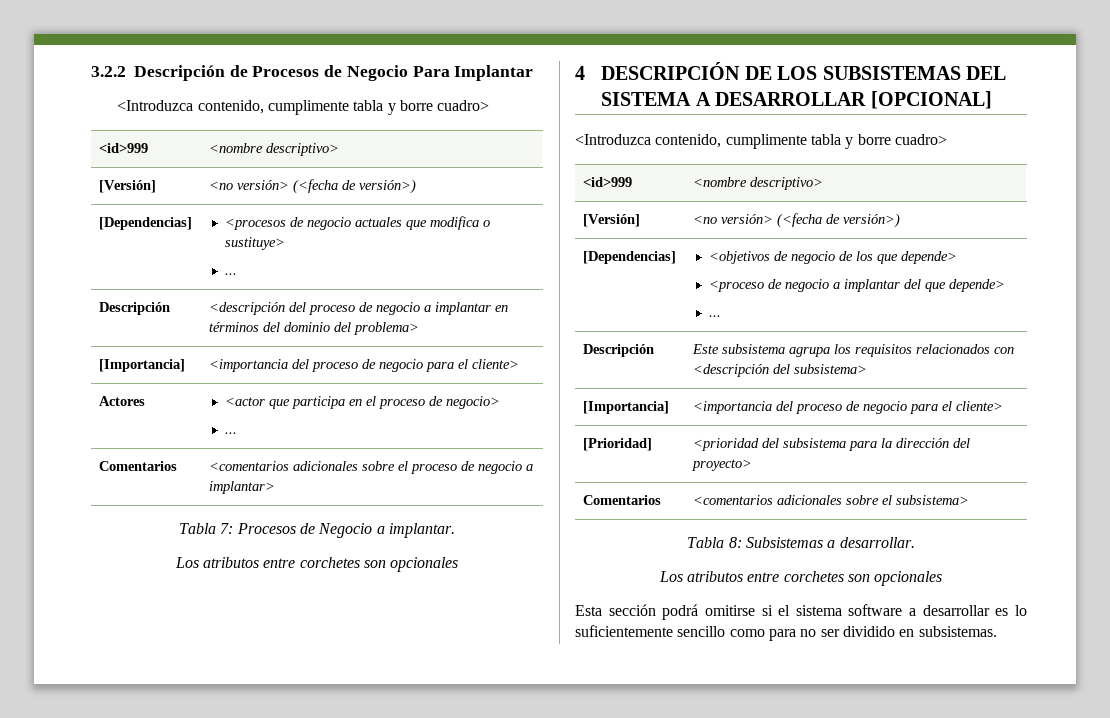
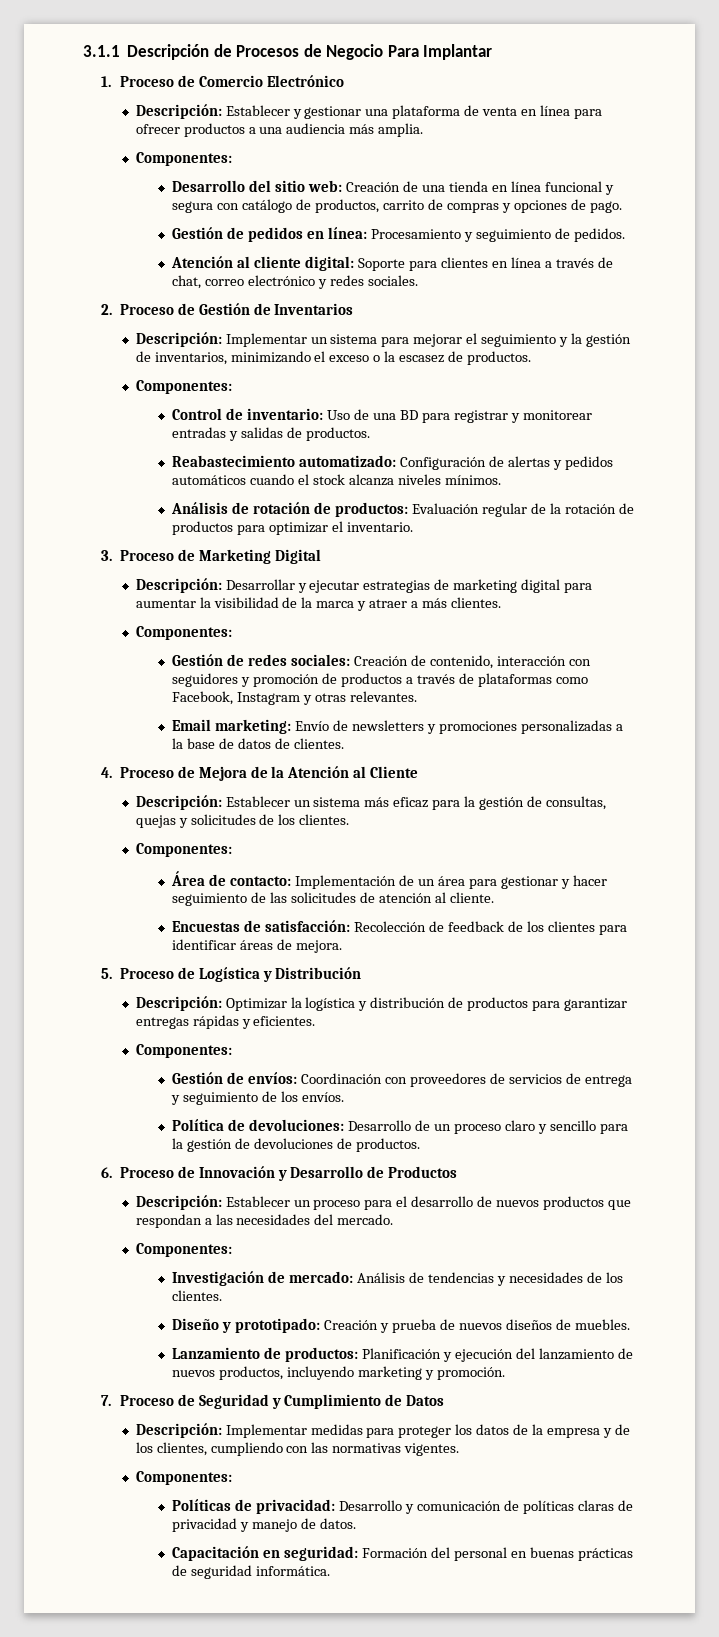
[91,66,126,77] 3.2.2 -> [83,45,120,57] 3.1.1
[117,100,490,115] [99,143,149,153] [209,143,340,156] [99,180,157,193] [209,179,417,194] [99,217,193,230] [225,216,491,230] [225,237,286,250] [225,273,238,275] [99,302,171,315] [209,302,509,315] [209,322,420,335] [99,359,186,372] [209,359,520,372] [99,396,146,406] [225,396,501,409] [225,432,238,434] [99,461,178,471] [209,461,534,474] [209,481,276,494] [179,523,455,538] [174,557,459,572] [575,62,1007,80] [601,91,992,109] [575,134,947,149] [583,177,633,187] [693,177,824,190] [583,214,641,227] [693,213,901,228] [583,251,677,264] [709,251,958,264] [709,279,1006,292] [709,315,722,317] [583,344,655,357] [692,344,1015,357] [693,364,868,377] [583,401,670,414] [693,401,1004,414] [583,438,653,451] [693,438,971,451] [692,459,753,471] [583,495,662,505] [693,495,970,505] [687,537,915,548] [658,571,943,586] [575,604,1027,620] [575,625,997,641] <Introduzca contenido, cumplimente tabla y borre cuadro> // <id>999 | <nombre descriptivo> // [Versión] | <no versión> (<fecha de versión>) // [Dependencias] | <procesos de negocio actuales que modifica o sustituye> // ... // Descripción | <descripción del proceso de negocio a implantar en términos del dominio del problema> // [Importancia] | <importancia del proceso de negocio para el cliente> // Actores | <actor que participa en el proceso de negocio> // ... // Comentarios | <comentarios adicionales sobre el proceso de negocio a implantar> // Tabla 7: Procesos de Negocio a implantar. // Los atributos entre corchetes son opcionales // 4 DESCRIPCIÓN DE LOS SUBSISTEMAS DEL SISTEMA A DESARROLLAR [OPCIONAL] // <Introduzca contenido, cumplimente tabla y borre cuadro> // <id>999 | <nombre descriptivo> // [Versión] | <no versión> (<fecha de versión>) // [Dependencias] | <objetivos de negocio de los que depende> // <proceso de negocio a implantar del que depende> // ... // Descripción | Este subsistema agrupa los requisitos relacionados con <descripción del subsistema> // [Importancia] | <importancia del proceso de negocio para el cliente> // [Prioridad] | <prioridad del subsistema para la dirección del proyecto> // Comentarios | <comentarios adicionales sobre el subsistema> // Tabla 8: Subsistemas a desarrollar. // Los atributos entre corchetes son opcionales // Esta sección podrá omitirse si el sistema software a desarrollar es lo suficientemente sencillo como para no ser dividido en subsistemas. -> [101,75,344,87] [135,104,602,119] [135,123,424,137] [135,152,232,166] [172,180,614,195] [172,199,622,213] [172,227,625,242] [171,256,613,271] [172,275,419,289] [101,303,354,315] [135,332,631,347] [135,351,531,365] [135,380,232,394] [172,408,592,423] [172,427,371,441] [172,455,613,470] [172,474,501,486] [171,502,634,517] [172,521,414,535] [101,549,321,564] [135,578,593,593] [135,597,501,611] [135,626,232,640] [172,654,591,669] [172,673,588,687] [172,691,418,705] [172,719,623,734] [172,738,345,749] [101,766,419,781] [135,795,606,810] [135,814,350,828] [135,843,232,857] [171,871,607,889] [172,892,494,906] [172,920,627,935] [172,939,343,953] [101,967,362,982] [135,996,627,1011] [135,1015,316,1029] [135,1044,232,1058] [172,1072,632,1087] [171,1091,345,1105] [172,1119,628,1134] [172,1138,421,1152] [101,1166,458,1181] [135,1195,631,1210] [135,1214,394,1228] [135,1243,232,1257] [172,1271,623,1286] [172,1290,223,1301] [172,1318,630,1333] [172,1347,633,1362] [172,1366,506,1380] [101,1394,445,1409] [135,1423,630,1438] [135,1442,460,1456] [135,1471,232,1485] [172,1499,633,1514] [172,1518,357,1532] [172,1546,633,1561] [172,1565,331,1579] 1. Proceso de Comercio Electrónico // Descripción: Establecer y gestionar una plataforma de venta en línea para ofrecer productos a una audiencia más amplia. // Componentes: // Desarrollo del sitio web: Creación de una tienda en línea funcional y segura con catálogo de productos, carrito de compras y opciones de pago. // Gestión de pedidos en línea: Procesamiento y seguimiento de pedidos. // Atención al cliente digital: Soporte para clientes en línea a través de chat, correo electrónico y redes sociales. // 2. Proceso de Gestión de Inventarios // Descripción: Implementar un sistema para mejorar el seguimiento y la gestión de inventarios, minimizando el exceso o la escasez de productos. // Componentes: // Control de inventario: Uso de una BD para registrar y monitorear entradas y salidas de productos. // Reabastecimiento automatizado: Configuración de alertas y pedidos automáticos cuando el stock alcanza niveles mínimos. // Análisis de rotación de productos: Evaluación regular de la rotación de productos para optimizar el inventario. // 3. Proceso de Marketing Digital // Descripción: Desarrollar y ejecutar estrategias de marketing digital para aumentar la visibilidad de la marca y atraer a más clientes. // Componentes: // Gestión de redes sociales: Creación de contenido, interacción con seguidores y promoción de productos a través de plataformas como Facebook, Instagram y otras relevantes. // Email marketing: Envío de newsletters y promociones personalizadas a la base de datos de clientes. // 4. Proceso de Mejora de la Atención al Cliente // Descripción: Establecer un sistema más eficaz para la gestión de consultas, quejas y solicitudes de los clientes. // Componentes: // Área de contacto: Implementación de un área para gestionar y hacer seguimiento de las solicitudes de atención al cliente. // Encuestas de satisfacción: Recolección de feedback de los clientes para identificar áreas de mejora. // 5. Proceso de Logística y Distribución // Descripción: Optimizar la logística y distribución de productos para garantizar entregas rápidas y eficientes. // Componentes: // Gestión de envíos: Coordinación con proveedores de servicios de entrega y seguimiento de los envíos. // Política de devoluciones: Desarrollo de un proceso claro y sencillo para la gestión de devoluciones de productos. // 6. Proceso de Innovación y Desarrollo de Productos // Descripción: Establecer un proceso para el desarrollo de nuevos productos que respondan a las necesidades del mercado. // Componentes: // Investigación de mercado: Análisis de tendencias y necesidades de los clientes. // Diseño y prototipado: Creación y prueba de nuevos diseños de muebles. // Lanzamiento de productos: Planificación y ejecución del lanzamiento de nuevos productos, incluyendo marketing y promoción. // 7. Proceso de Seguridad y Cumplimiento de Datos // Descripción: Implementar medidas para proteger los datos de la empresa y de los clientes, cumpliendo con las normativas vigentes. // Componentes: // Políticas de privacidad: Desarrollo y comunicación de políticas claras de privacidad y manejo de datos. // Capacitación en seguridad: Formación del personal en buenas prácticas de seguridad informática.

